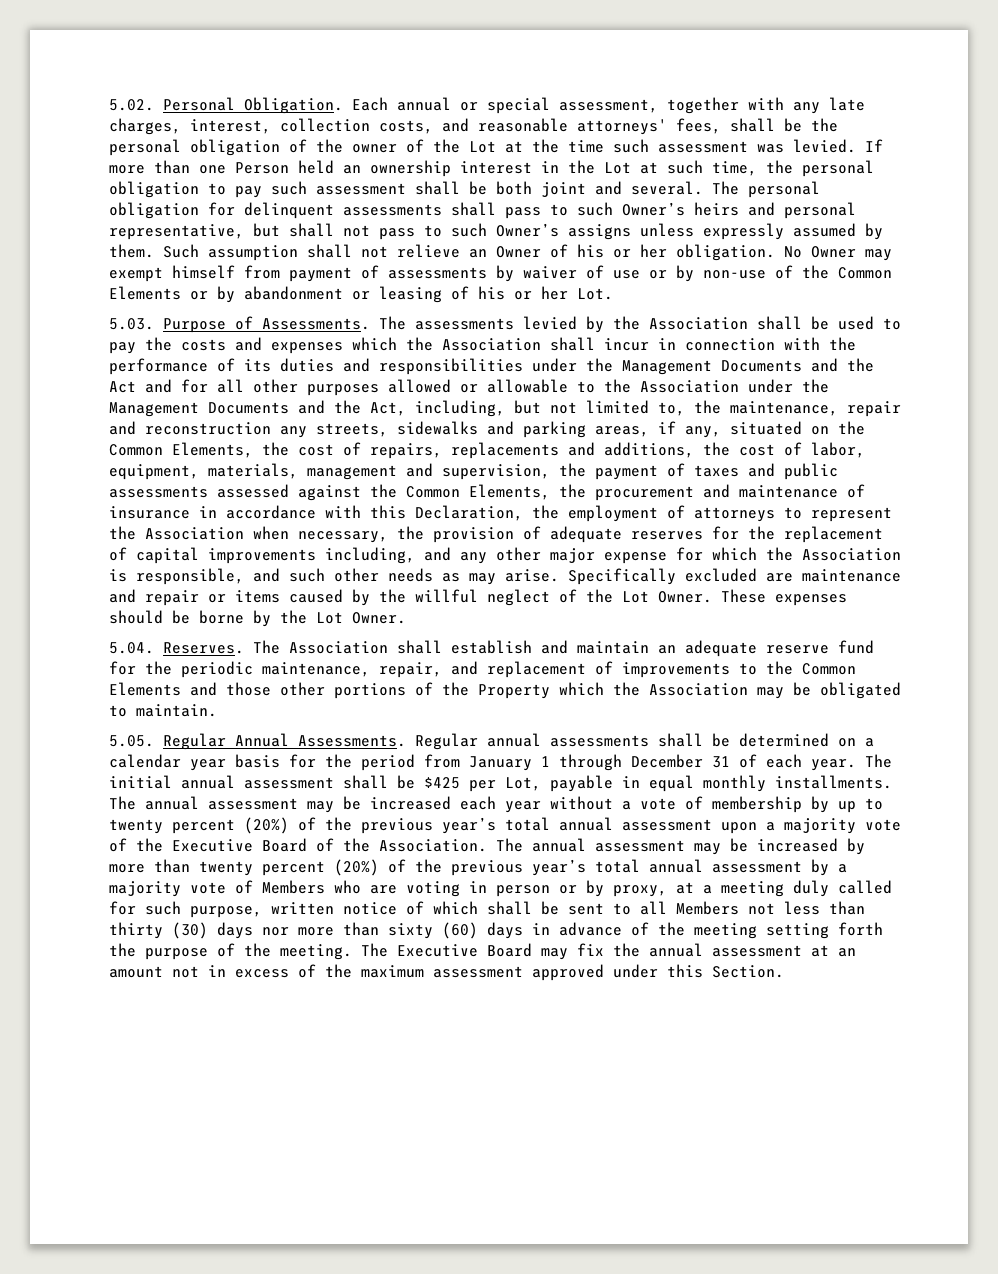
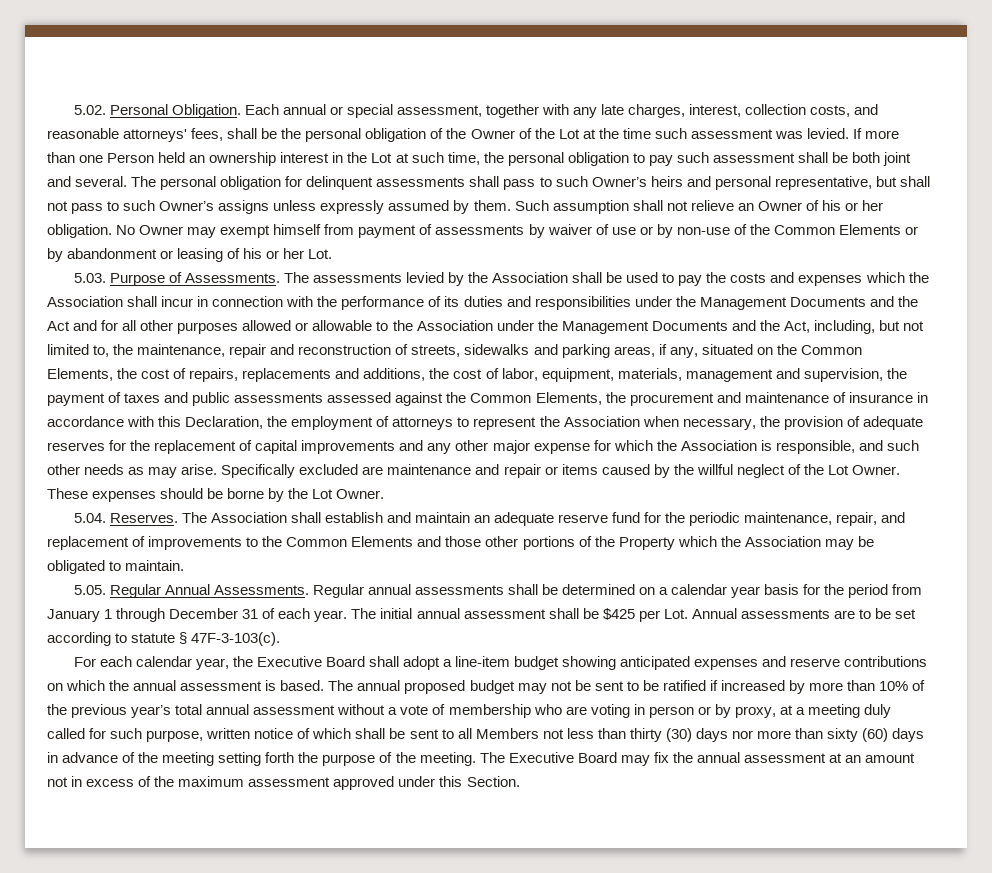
[352,144,397,153] owner -> [470,129,515,139] Owner
[280,426,307,438] any -> [395,344,409,355] of
[325,547,415,564] including, -> (396, 447) none
[505,775,892,792] [109,796,883,813] [109,817,901,834] [109,838,865,855] [109,859,847,876] [109,880,325,897] Lot, payable in equal monthly installments. The annual assessment may be increased each year without a vote of membership by up to twenty percent (20%) of the previous year’s total annual assessment upon a majority vote of the Executive Board of the Association. The annual assessment may be increased by more than twenty percent (20%) of the previous year’s total annual assessment by a majority vote of Members -> [663,608,917,619] [47,632,281,646] [73,656,928,670] [47,680,926,694] [47,704,531,718] Lot. Annual assessments are to be set according to statute § 47F-3-103(c). // For each calendar year, the Executive Board shall adopt a line-item budget showing anticipated expenses and reserve contributions on which the annual assessment is based. The annual proposed budget may not be sent to be ratified if increased by more than 10% of the previous year’s total annual assessment without a vote of membership

